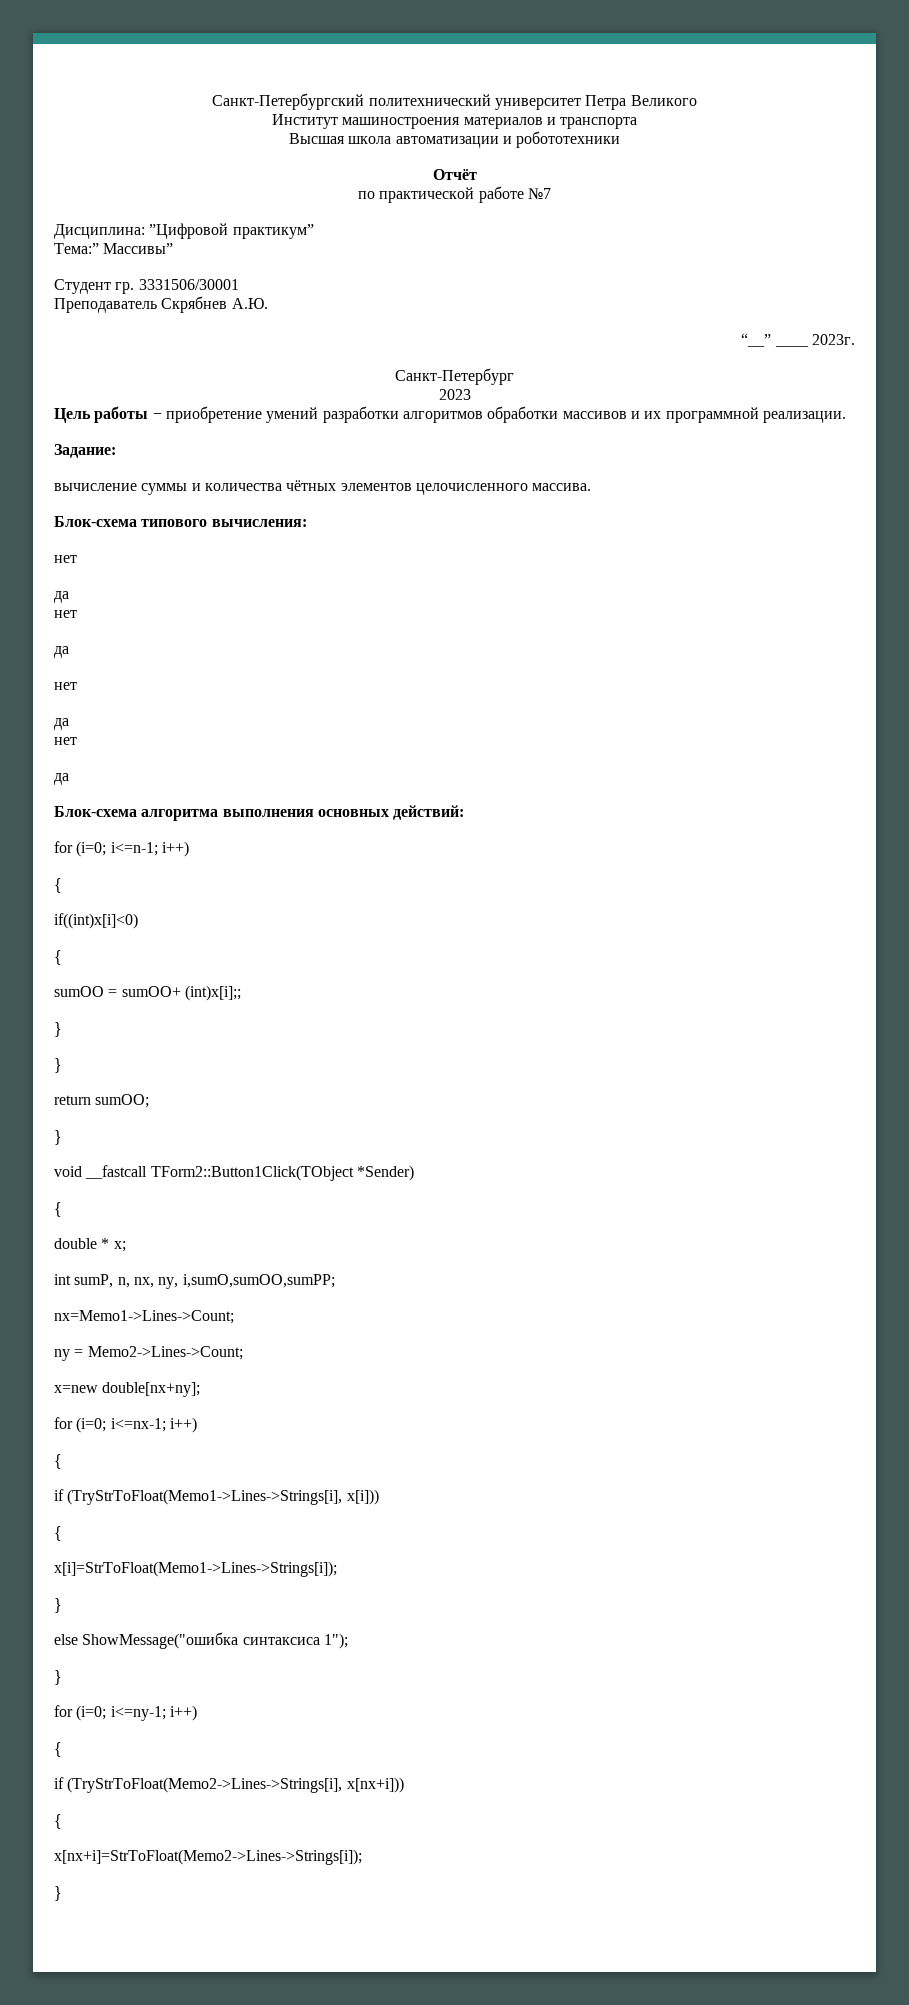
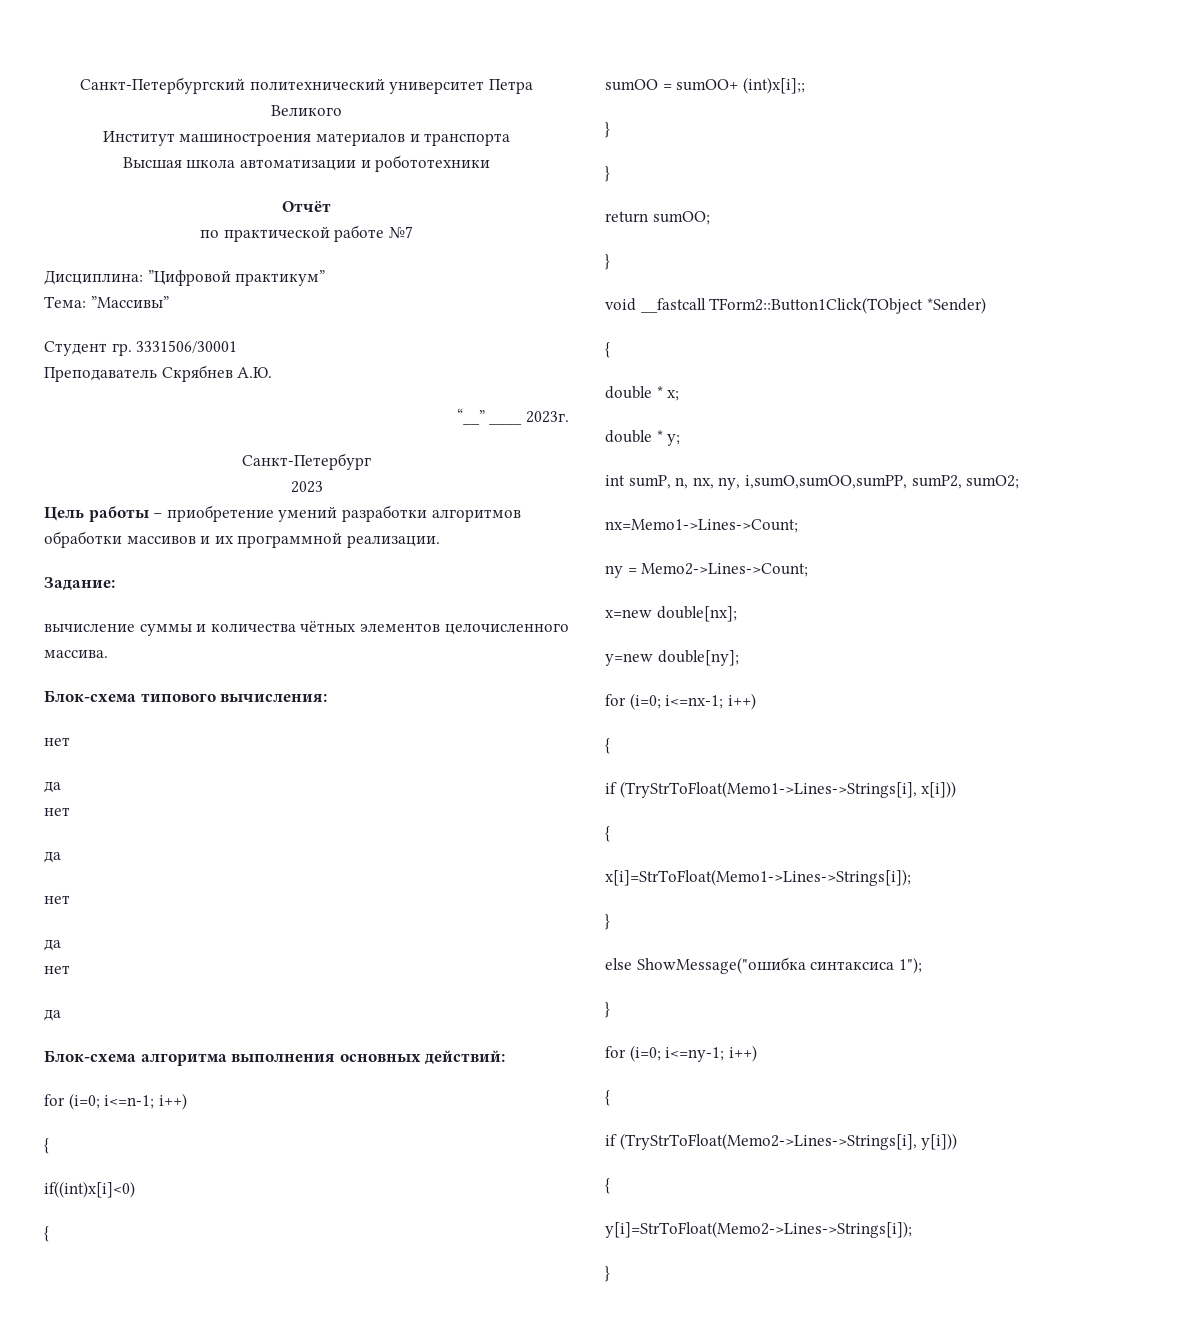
[54,243,174,254] Тема:” Массивы” -> [44,296,169,308] Тема: ”Массивы”
(126, 1246) none -> [605,430,681,446] // double * y;
[182,1274,335,1288] i,sumO,sumOO,sumPP; -> [744,475,1020,489] i,sumO,sumOO,sumPP, sumP2, sumO2;
[102,1382,201,1397] double[nx+ny]; -> [656,606,737,622] [605,650,739,666] double[nx]; // y=new double[ny];
[346,1777,404,1793] [54,1814,62,1829] [54,1849,362,1865] x[nx+i])) // { // x[nx+i]=StrToFloat(Memo2->Lines->Strings[i]); -> [921,1133,958,1150] [605,1178,610,1194] [605,1221,912,1238] y[i])) // { // y[i]=StrToFloat(Memo2->Lines->Strings[i]);

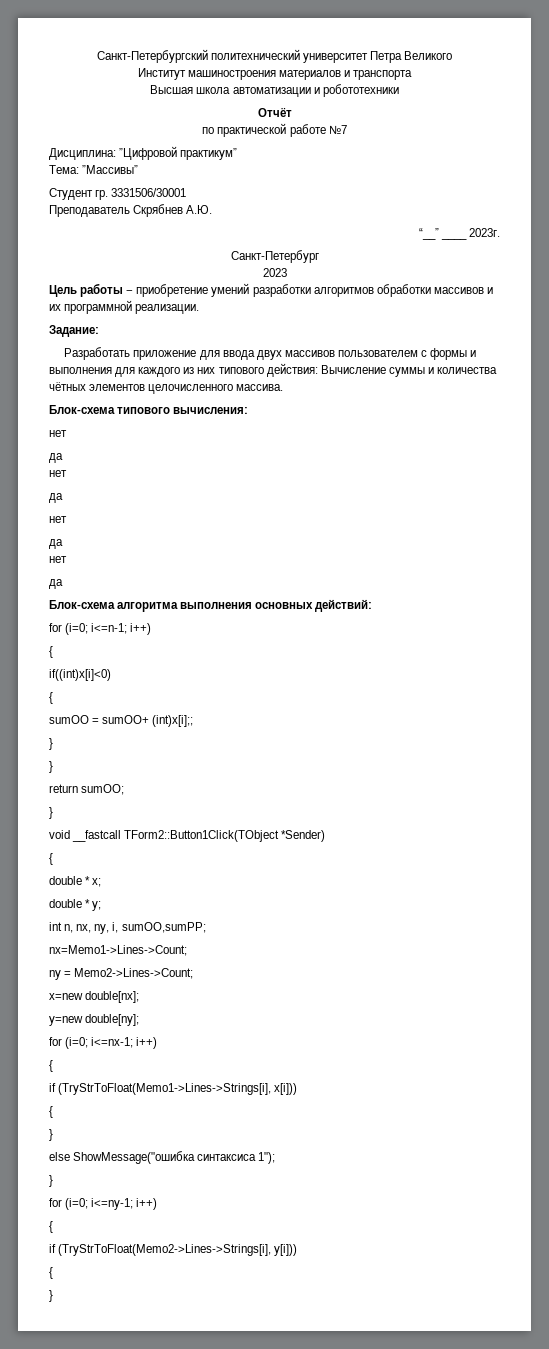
[44,623,135,632] вычисление -> [64,347,477,360] [49,363,386,377] Разработать приложение для ввода двух массивов пользователем с формы и выполнения для каждого из них типового действия: Вычисление
[628,475,671,489] sumP, -> (62, 926) none
[744,475,1020,489] i,sumO,sumOO,sumPP, sumP2, sumO2; -> [112,922,206,933] i, sumOO,sumPP;
[605,869,911,886] // x[i]=StrToFloat(Memo1->Lines->Strings[i]); -> (53, 1112) none
[605,1221,912,1238] // y[i]=StrToFloat(Memo2->Lines->Strings[i]); -> (53, 1273) none

